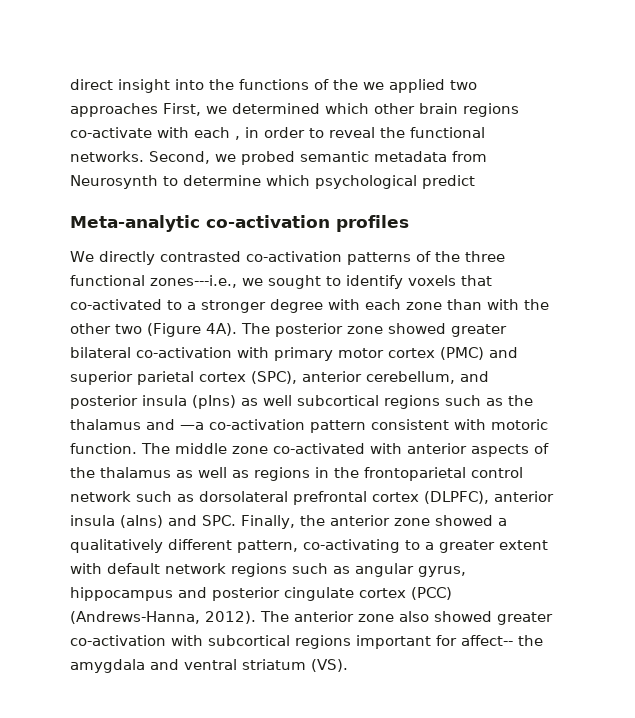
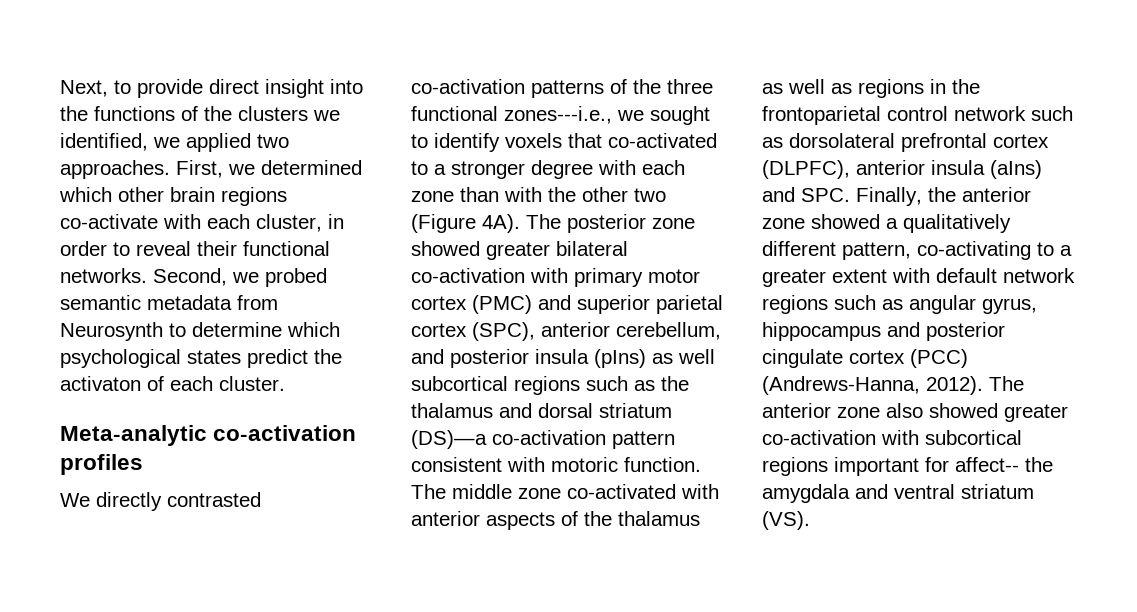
(70, 84) none -> [60,79,203,98] Next, to provide
(358, 84) none -> [238,106,340,121] [60,133,148,151] clusters we identified,
[70,103,158,117] approaches -> [60,160,170,179] approaches.
[235,136,240,140] , -> [256,214,322,232] cluster,
[380,127,405,138] the -> [197,241,237,256] their
(417, 182) none -> [187,350,241,364] states
(475, 182) none -> [314,349,342,364] [60,376,285,391] the activaton of each cluster.
[180,422,204,430] —a -> [538,403,672,418] [411,430,487,449] dorsal striatum (DS)—a

